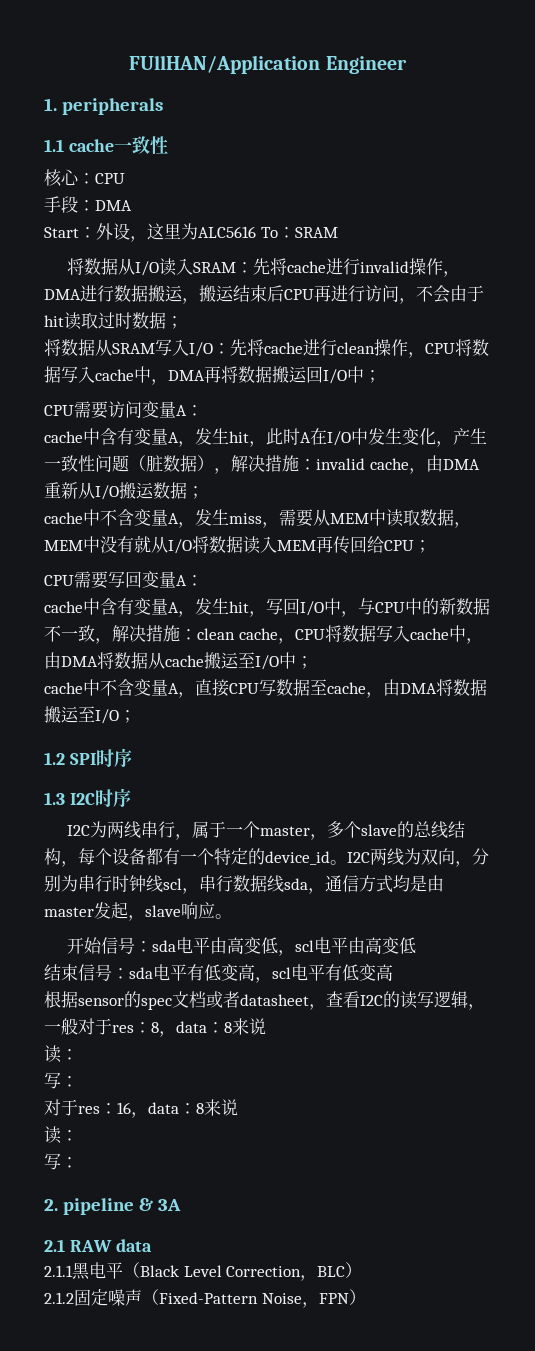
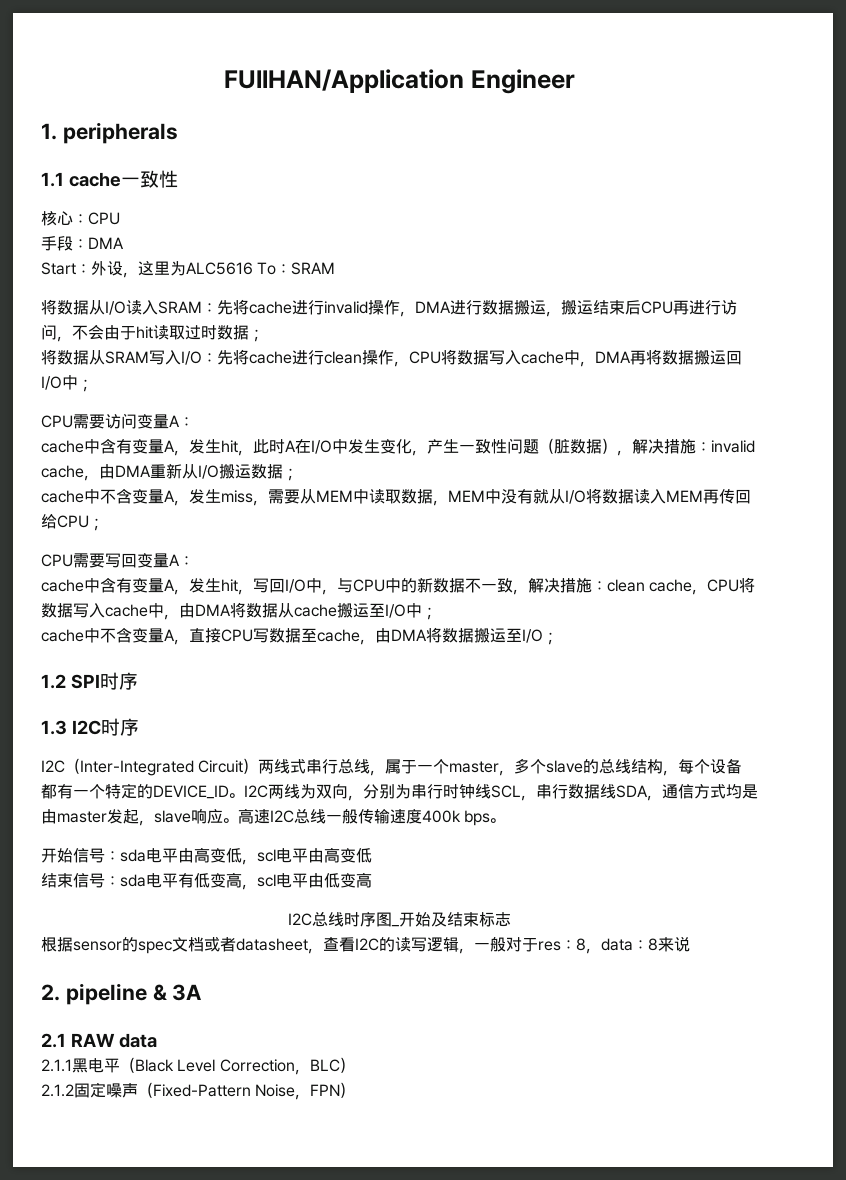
[89,821,175,839] 为两线串行 -> [65,758,371,776] （Inter-Integrated Circuit）两线式串行总线
[265,851,330,865] device_id -> [153,785,229,799] DEVICE_ID
[163,878,182,890] scl -> [491,785,521,798] SCL
[284,878,308,890] sda -> [616,785,648,798] SDA
(232, 916) none -> [238,808,506,826] 高速I2C总线一般传输速度400k bps。
[325,964,393,981] 有低变高 -> [308,872,372,888] [288,912,511,927] 由低变高 // I2C总线时序图_开始及结束标志
[44,1045,78,1063] [44,1072,78,1089] [44,1099,238,1118] [44,1126,78,1144] [44,1153,78,1170] // 读： // 写： // 对于res：16，data：8来说 // 读： // 写： -> (690, 944) none

